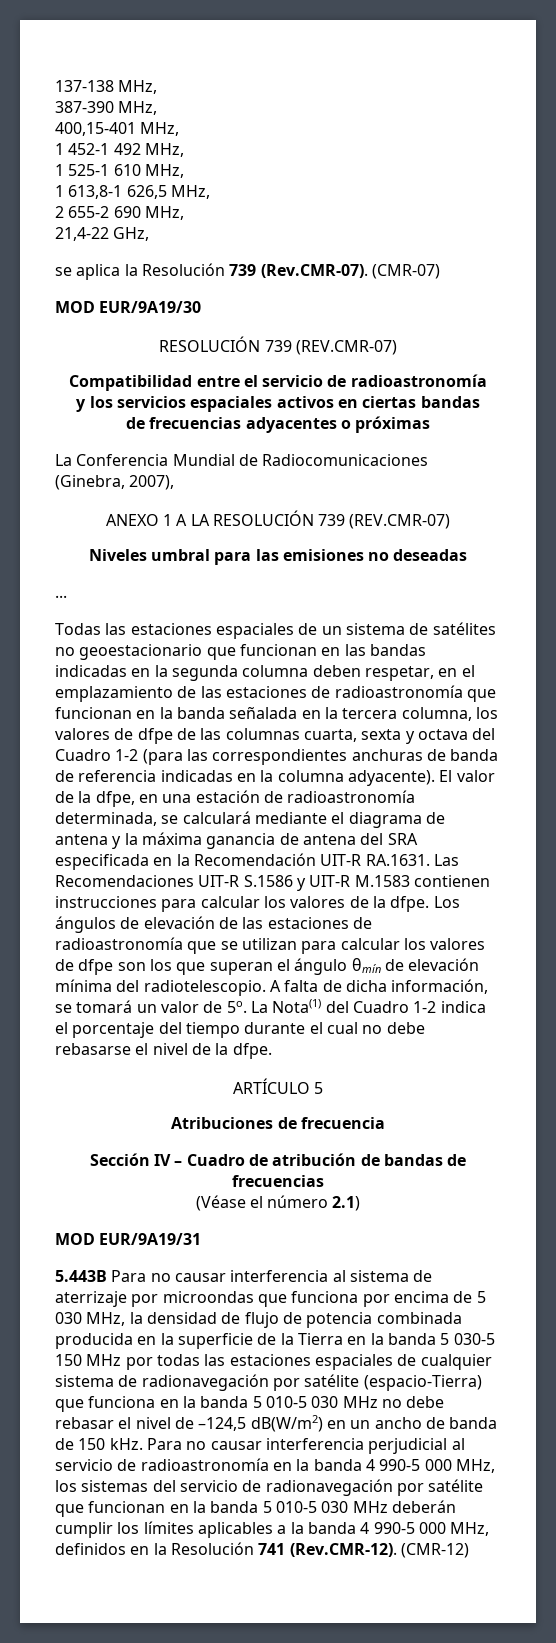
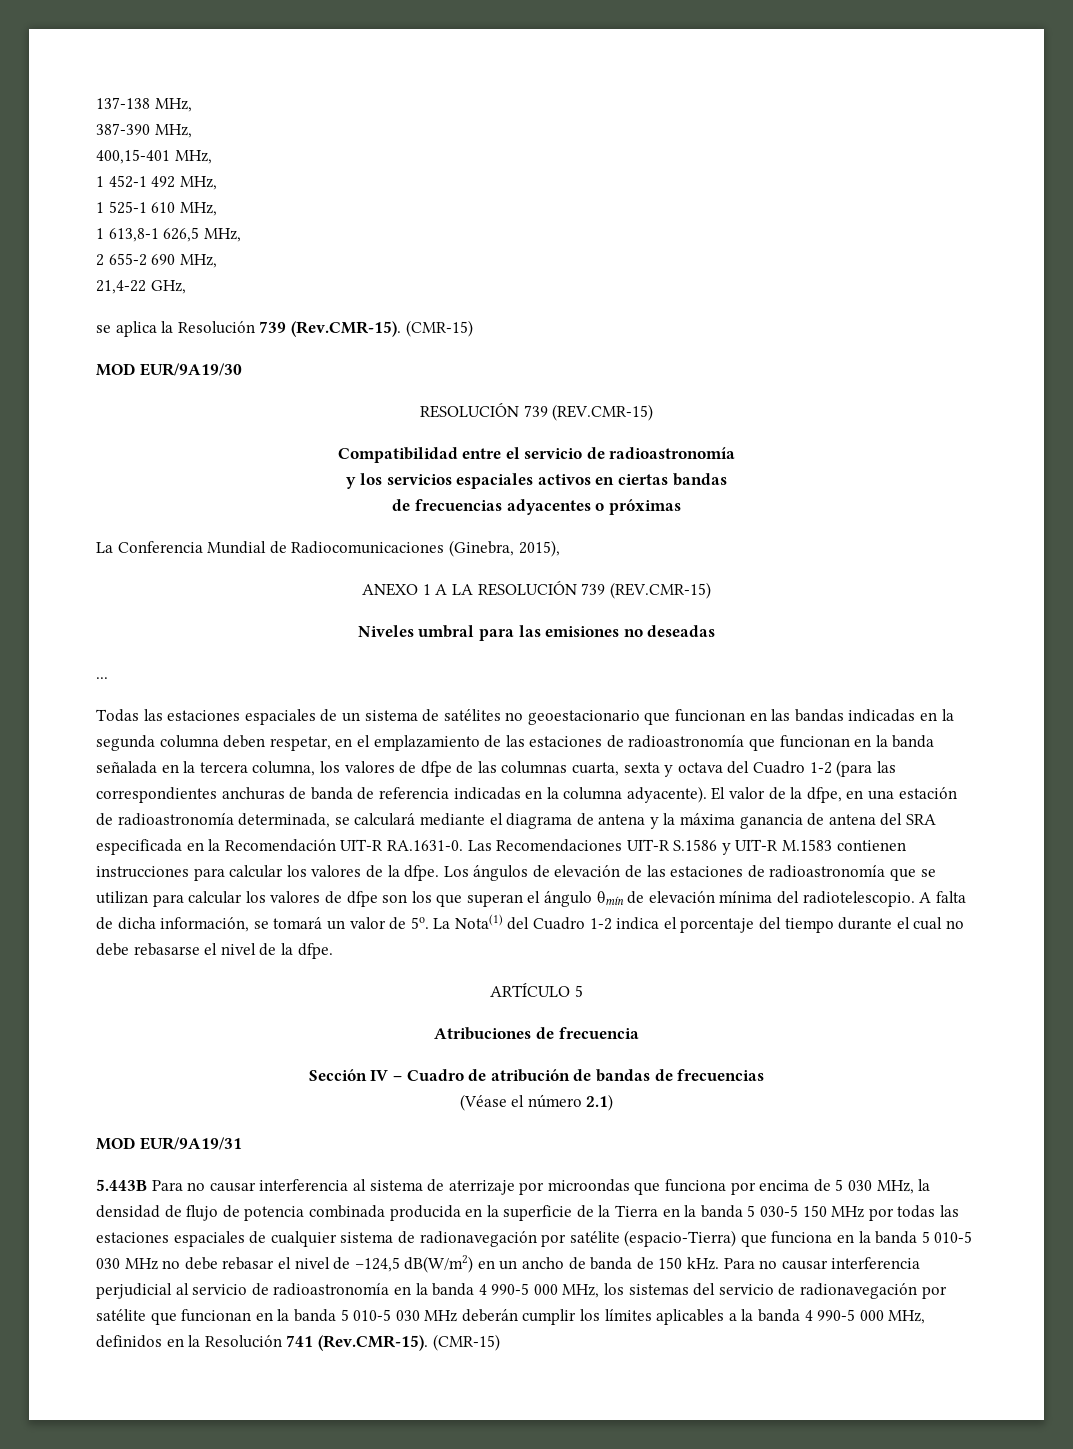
[260,264,440,279] (Rev.CMR-07). (CMR-07) -> [290,320,473,337] (Rev.CMR-15). (CMR-15)
[295,340,397,355] (REV.CMR-07) -> [552,404,654,421] (REV.CMR-15)
[129,475,175,490] 2007), -> [518,540,560,557] 2015),
[349,514,451,529] (REV.CMR-07) -> [609,582,711,599] (REV.CMR-15)
[365,854,430,866] RA.1631. -> [386,840,463,851] RA.1631-0.
[289,1543,469,1558] (Rev.CMR-12). (CMR-12) -> [317,1334,500,1351] (Rev.CMR-15). (CMR-15)

